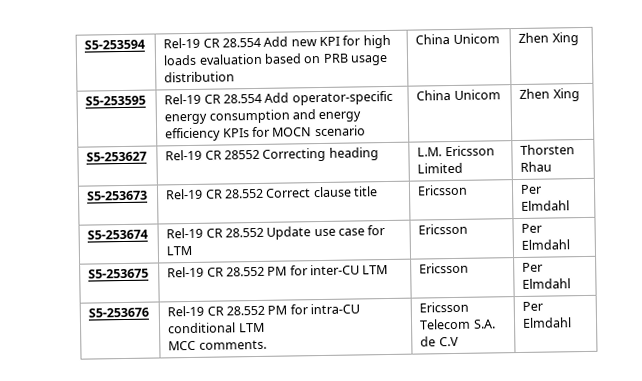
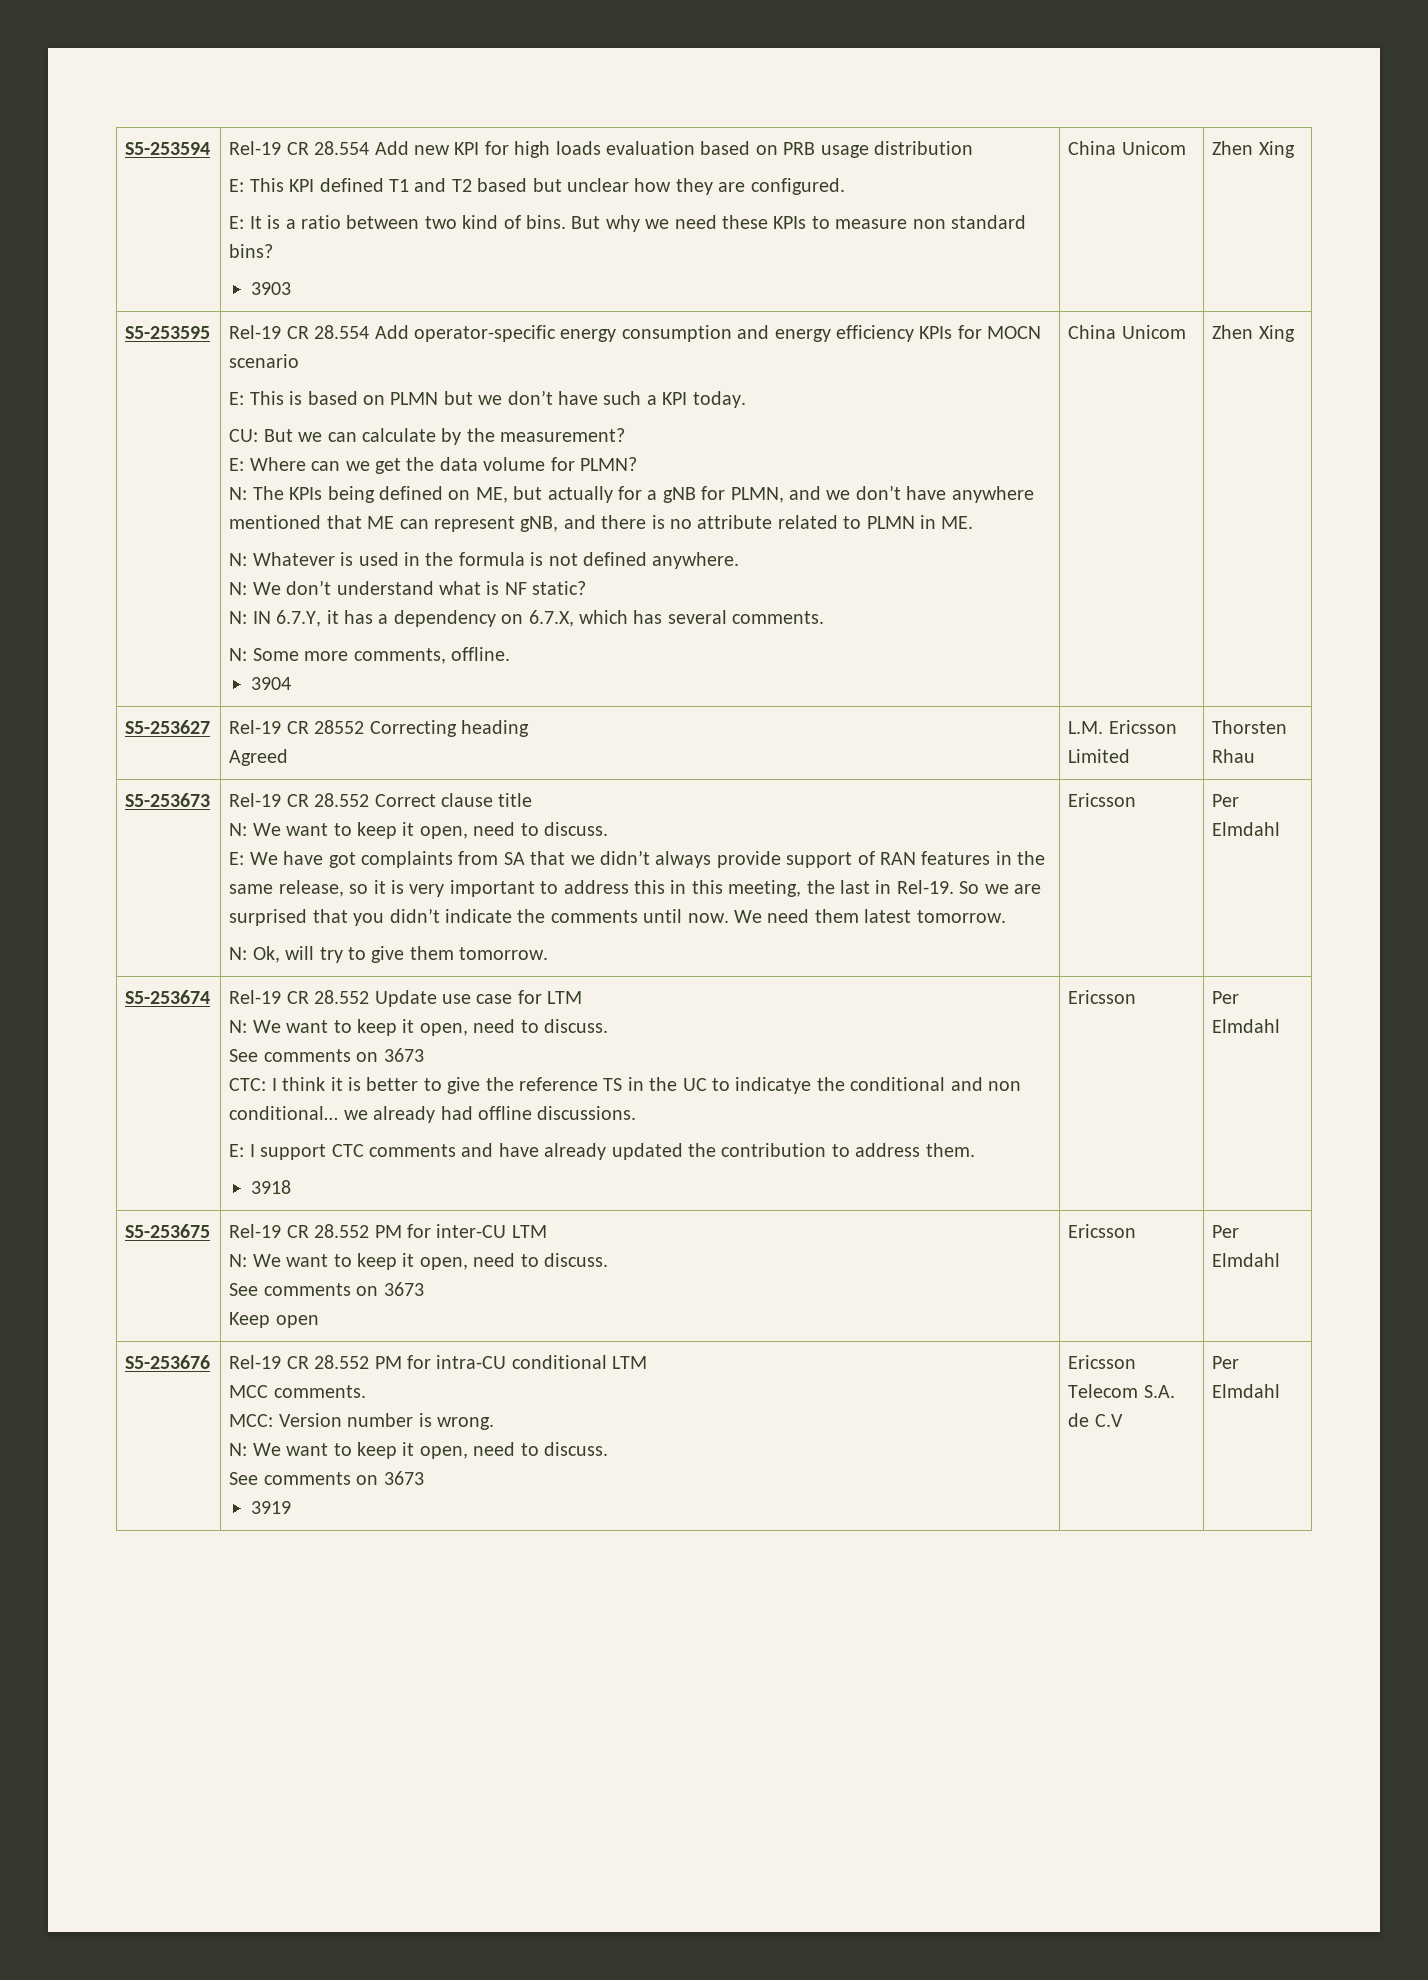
(236, 77) none -> [229,178,845,195] [229,215,1027,232] [229,244,274,258] [251,282,292,295] // E: This KPI defined T1 and T2 based but unclear how they are configured. // E: It is a ratio between two kind of bins. But why we need these KPIs to measure non standard bins? // 3903
(366, 131) none -> [229,390,746,408] [229,428,626,445] [229,457,638,474] [229,485,1034,503] [229,515,974,532] [229,552,740,569] [229,580,587,595] [229,610,825,627] [229,647,511,664] [251,677,292,690] // E: This is based on PLMN but we don’t have such a KPI today. // CU: But we can calculate by the measurement? // E: Where can we get the data volume for PLMN? // N: The KPIs being defined on ME, but actually for a gNB for PLMN, and we don’t have anywhere mentioned that ME can represent gNB, and there is no attribute related to PLMN in ME. // N: Whatever is used in the formula is not defined anywhere. // N: We don’t understand what is NF static? // N: IN 6.7.Y, it has a dependency on 6.7.X, which has several comments. // N: Some more comments, offline. // 3904
(379, 154) none -> [229,749,289,766] // Agreed
(379, 191) none -> [229,822,609,839] [229,850,1046,868] [229,880,1042,897] [229,908,1006,926] [229,946,549,963] // N: We want to keep it open, need to discuss. // E: We have got complaints from SA that we didn’t always provide support of RAN features in the same release, so it is very important to address this in this meeting, the last in Rel-19. So we are surprised that you didn’t indicate the comments until now. We need them latest tomorrow. // N: Ok, will try to give them tomorrow.
(193, 250) none -> [229,1019,609,1036] [229,1048,424,1062] [229,1077,1022,1094] [229,1106,637,1123] [229,1143,975,1160] [251,1180,292,1194] // N: We want to keep it open, need to discuss. // See comments on 3673 // CTC: I think it is better to give the reference TS in the UC to indicatye the conditional and non conditional… we already had offline discussions. // E: I support CTC comments and have already updated the contribution to address them. // 3918
(389, 269) none -> [229,1253,609,1270] [229,1282,424,1296] [229,1312,319,1328] // N: We want to keep it open, need to discuss. // See comments on 3673 // Keep open
(267, 344) none -> [229,1413,495,1430] [229,1442,609,1459] [229,1471,424,1485] [251,1501,292,1514] // MCC: Version number is wrong. // N: We want to keep it open, need to discuss. // See comments on 3673 // 3919

